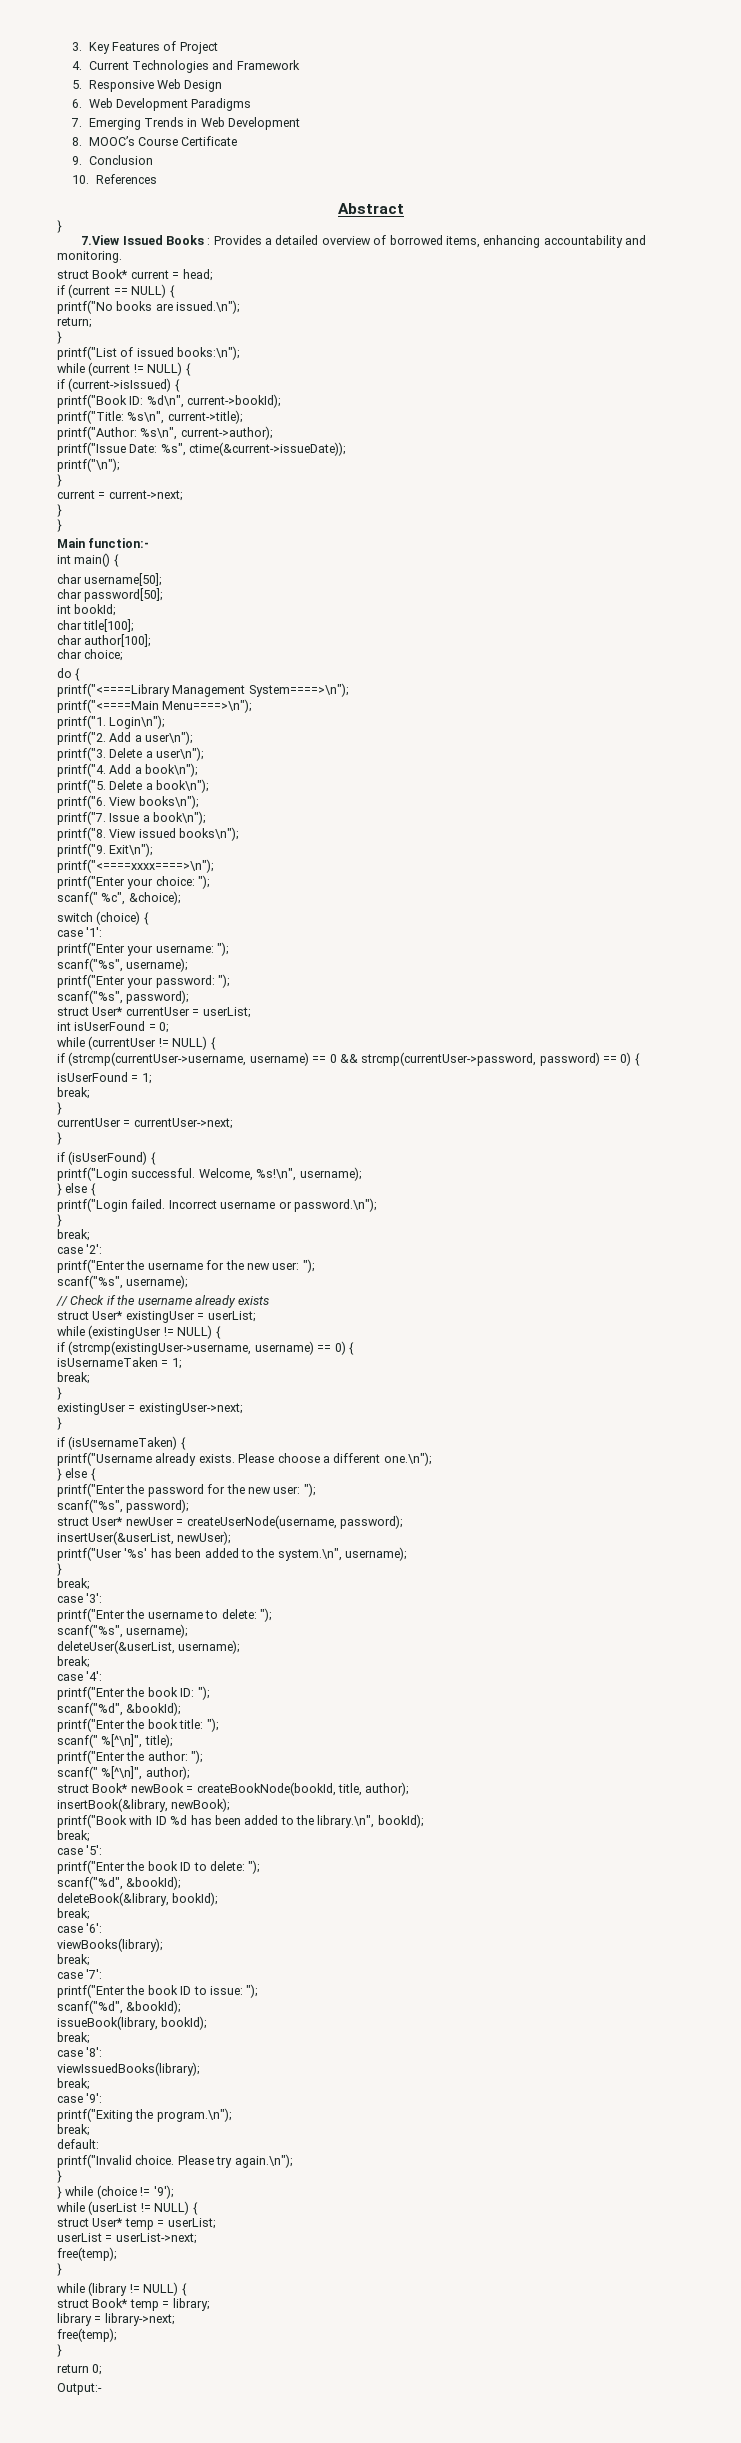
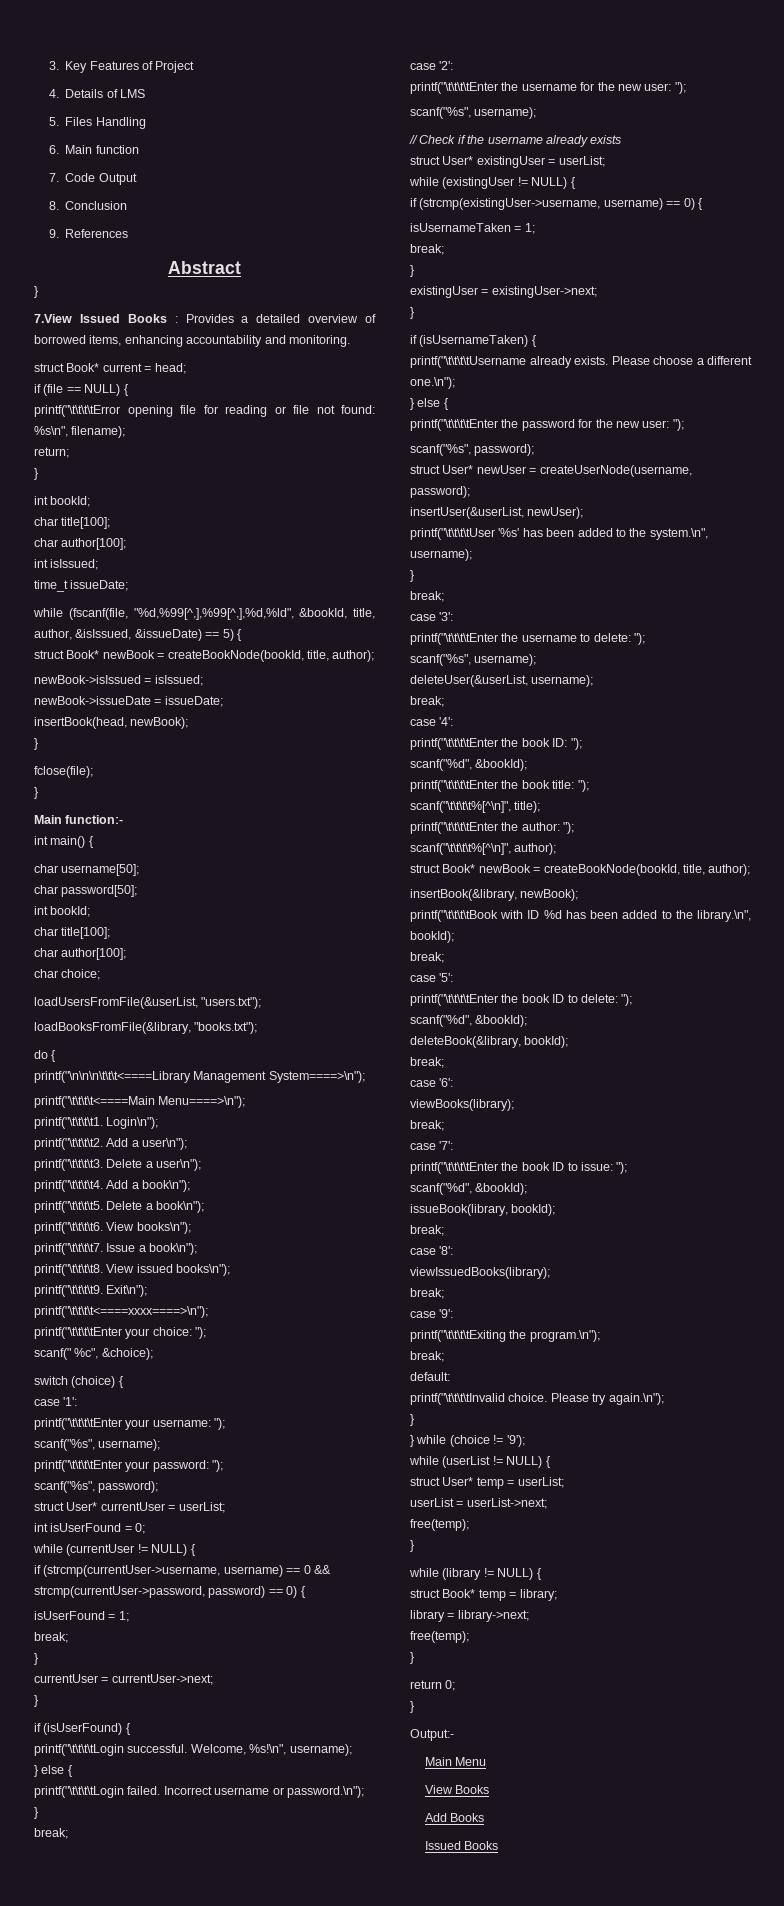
[88,60,300,73] [72,79,223,92] [72,98,252,111] [71,117,301,130] [72,136,238,146] [72,156,83,165] Current Technologies and Framework // 5. Responsive Web Design // 6. Web Development Paradigms // 7. Emerging Trends in Web Development // 8. MOOC’s Course Certificate // 9. -> [65,89,146,98] [49,117,146,129] [49,145,139,154] [49,173,137,185] [49,201,60,210] Details of LMS // 5. Files Handling // 6. Main function // 7. Code Output // 8.
[72,175,90,184] 10. -> [49,229,60,238] 9.
[68,284,111,298] (current -> [43,384,64,396] (file
[57,300,241,314] [57,317,92,328] [57,331,62,344] [57,346,241,360] [57,362,191,376] [57,378,180,392] [57,394,282,408] [57,410,243,424] [57,426,273,440] [57,442,347,456] [57,458,120,472] [57,474,62,487] [57,490,183,501] [57,504,62,517] printf("No books are issued.\n"); // return; // } // printf("List of issued books:\n"); // while (current != NULL) { // if (current->isIssued) { // printf("Book ID: %d\n", current->bookId); // printf("Title: %s\n", current->title); // printf("Author: %s\n", current->author); // printf("Issue Date: %s", ctime(&current->issueDate)); // printf("\n"); // } // current = current->next; // } -> [34,405,375,417] [34,426,126,438] [34,447,69,458] [34,468,38,480] [34,496,91,507] [34,517,111,529] [34,538,127,550] [34,559,99,570] [34,580,129,592] [33,608,375,620] [34,629,241,641] [34,650,375,662] [34,675,203,686] [34,696,223,707] [34,717,189,729] [34,738,38,750] [34,766,93,778] printf("\t\t\t\tError opening file for reading or file not found: %s\n", filename); // return; // } // int bookId; // char title[100]; // char author[100]; // int isIssued; // time_t issueDate; // while (fscanf(file, "%d,%99[^,],%99[^,],%d,%ld", &bookId, title, author, &isIssued, &issueDate) == 5) { // struct Book* newBook = createBookNode(bookId, title, author); // newBook->isIssued = isIssued; // newBook->issueDate = issueDate; // insertBook(head, newBook); // } // fclose(file);
(124, 655) none -> [34,997,262,1009] [34,1022,258,1034] // loadUsersFromFile(&userList, "users.txt"); // loadBooksFromFile(&library, "books.txt");
[57,683,170,697] printf("<====Library -> [34,1071,191,1083] printf("\n\n\n\t\t\t<====Library
[57,699,159,713] printf("<====Main -> [34,1096,155,1108] printf("\t\t\t\t<====Main
[57,715,106,729] printf("1. -> [34,1117,103,1129] printf("\t\t\t\t1.
[57,731,106,745] printf("2. -> [34,1138,103,1150] printf("\t\t\t\t2.
[57,747,106,761] printf("3. -> [34,1159,103,1171] printf("\t\t\t\t3.
[57,763,106,777] printf("4. -> [34,1180,103,1192] printf("\t\t\t\t4.
[57,779,106,793] printf("5. -> [34,1201,103,1213] printf("\t\t\t\t5.
[57,795,106,809] printf("6. -> [34,1222,103,1234] printf("\t\t\t\t6.
[57,811,106,825] printf("7. -> [34,1243,103,1255] printf("\t\t\t\t7.
[57,827,106,841] printf("8. -> [34,1264,103,1276] printf("\t\t\t\t8.
[57,843,106,857] printf("9. -> [34,1285,103,1297] printf("\t\t\t\t9.
[57,859,214,873] [57,875,125,889] printf("<====xxxx====>\n"); // printf("Enter -> [34,1306,208,1318] [34,1327,122,1339] printf("\t\t\t\t<====xxxx====>\n"); // printf("\t\t\t\tEnter
[57,942,125,956] printf("Enter -> [34,1418,122,1430] printf("\t\t\t\tEnter
[57,974,125,988] printf("Enter -> [34,1460,122,1472] printf("\t\t\t\tEnter
[57,1167,128,1181] printf("Login -> [34,1744,124,1756] printf("\t\t\t\tLogin
[57,1198,128,1212] printf("Login -> [34,1786,124,1798] printf("\t\t\t\tLogin
[57,1259,125,1273] printf("Enter -> [410,82,498,94] printf("\t\t\t\tEnter
[57,1452,152,1466] printf("Username -> [410,356,526,368] printf("\t\t\t\tUsername
[57,1483,125,1497] printf("Enter -> [410,419,498,431] printf("\t\t\t\tEnter
[57,1547,122,1561] printf("User -> [410,528,495,540] printf("\t\t\t\tUser
[57,1608,125,1622] printf("Enter -> [410,633,498,645] printf("\t\t\t\tEnter
[57,1686,125,1700] printf("Enter -> [410,738,498,750] printf("\t\t\t\tEnter
[57,1718,125,1732] printf("Enter -> [410,780,498,792] printf("\t\t\t\tEnter
[57,1734,143,1748] scanf(" %[^\n]", -> [410,801,511,813] scanf("\t\t\t\t%[^\n]",
[57,1750,125,1764] printf("Enter -> [410,822,498,834] printf("\t\t\t\tEnter
[57,1766,143,1780] scanf(" %[^\n]", -> [410,843,511,855] scanf("\t\t\t\t%[^\n]",
[57,1814,127,1828] printf("Book -> [410,910,498,922] printf("\t\t\t\tBook
[57,1860,125,1874] printf("Enter -> [410,994,498,1006] printf("\t\t\t\tEnter
[57,1984,125,1998] printf("Enter -> [410,1162,498,1174] printf("\t\t\t\tEnter
[57,2108,133,2122] printf("Exiting -> [410,1330,506,1342] printf("\t\t\t\tExiting
[57,2154,132,2168] printf("Invalid -> [410,1393,505,1405] printf("\t\t\t\tInvalid
(103, 2369) none -> [410,1701,414,1713] // }
(102, 2389) none -> [425,1757,487,1766] [425,1785,490,1794] [425,1813,485,1822] [425,1841,499,1850] // Main Menu // View Books // Add Books // Issued Books

